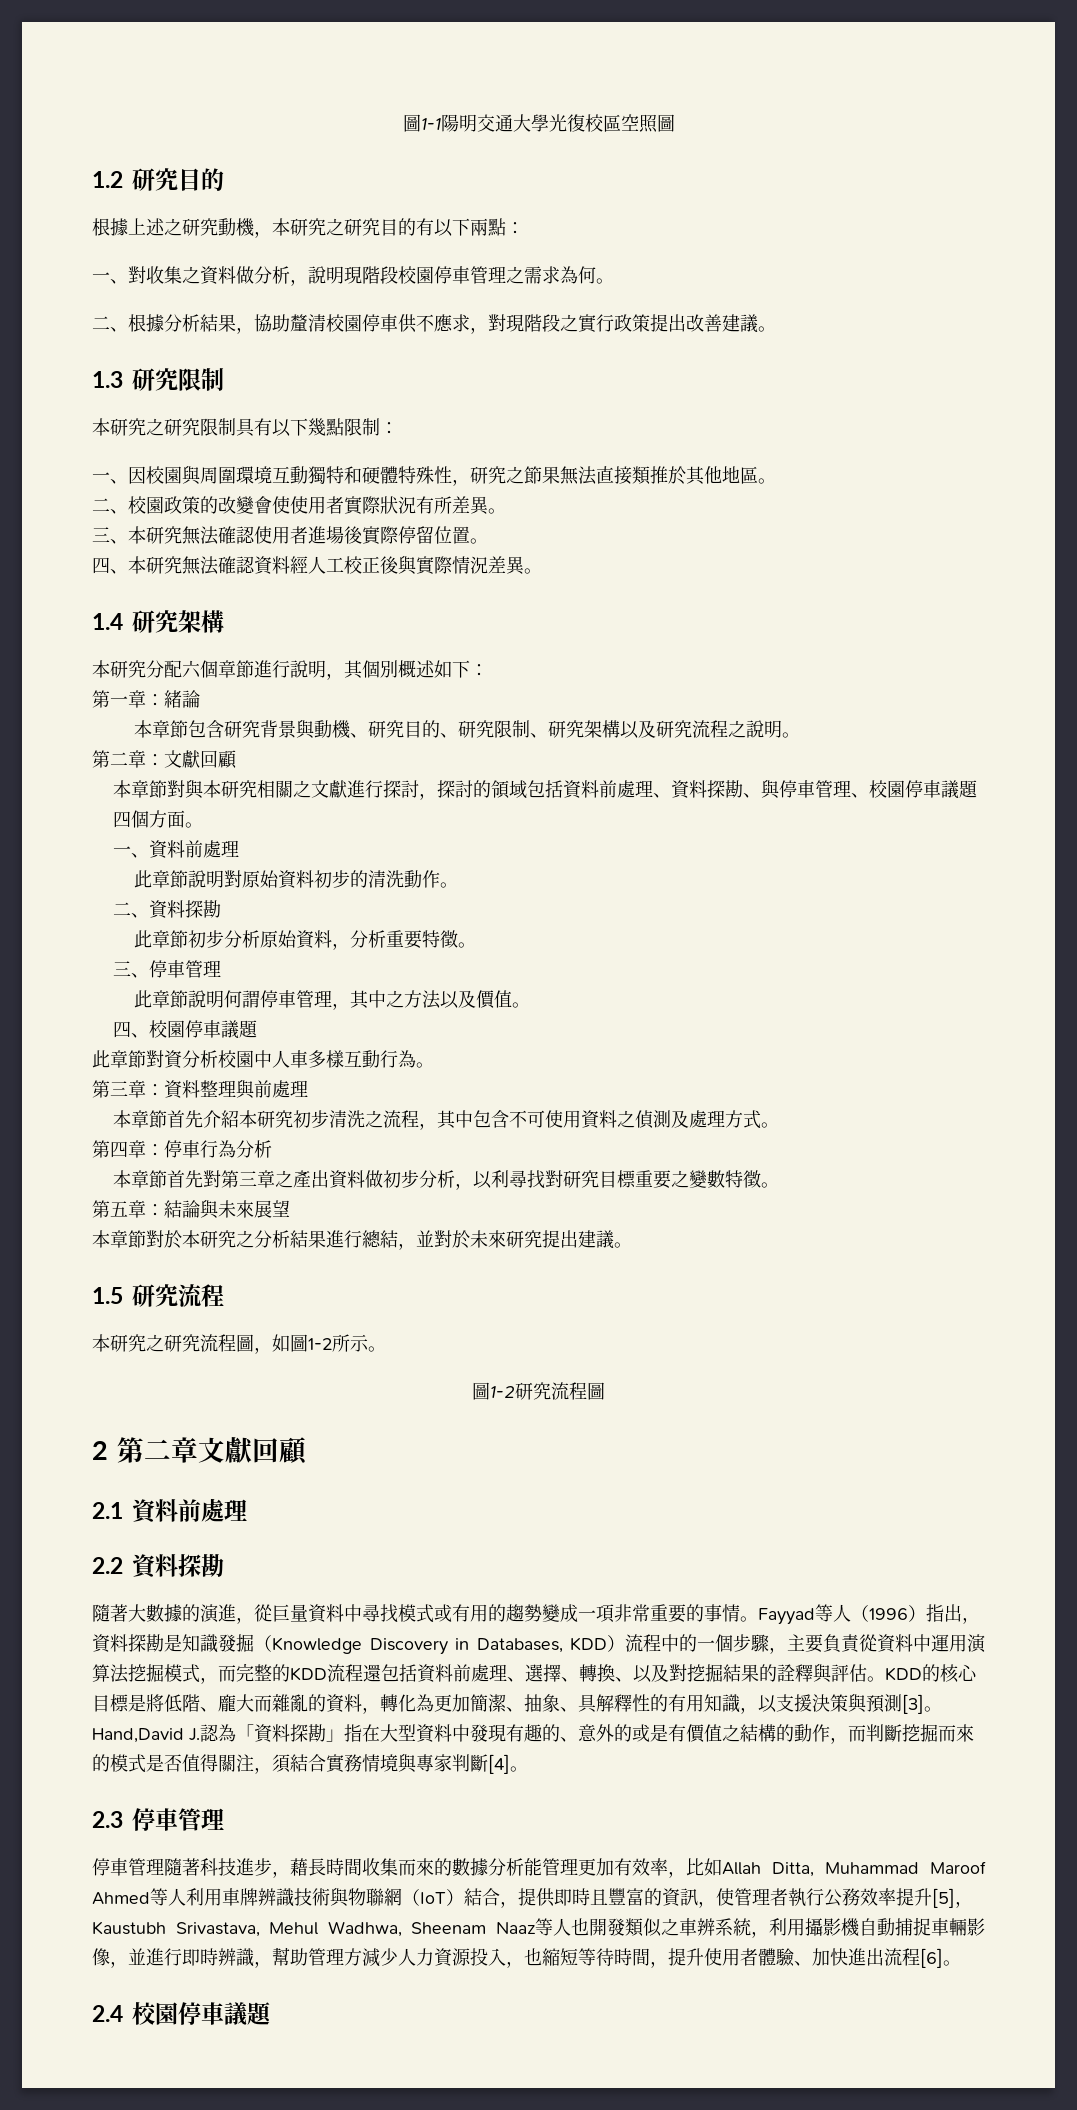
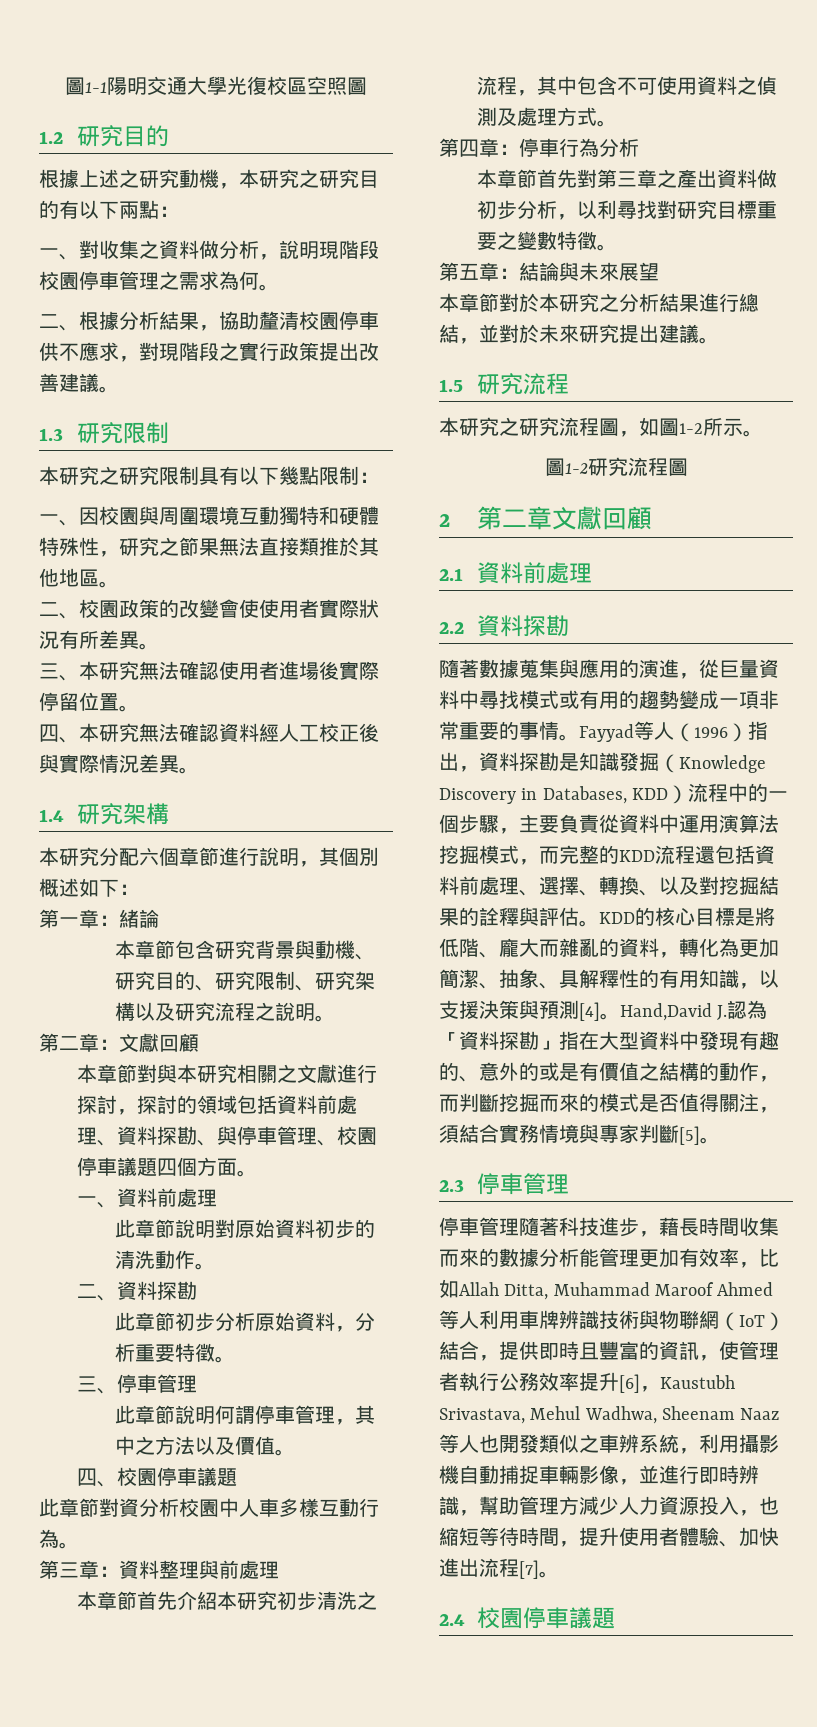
[128,1604,182,1622] 大數據 -> [479,659,619,678] 數據蒐集與應用
[902,1694,924,1714] [3] -> [579,1002,600,1021] [4]
[488,1754,510,1774] [4] -> [679,1126,700,1145] [5]
[932,1888,955,1908] [5] -> [619,1374,640,1393] [6]
[920,1948,943,1968] [6] -> [519,1560,539,1579] [7]

